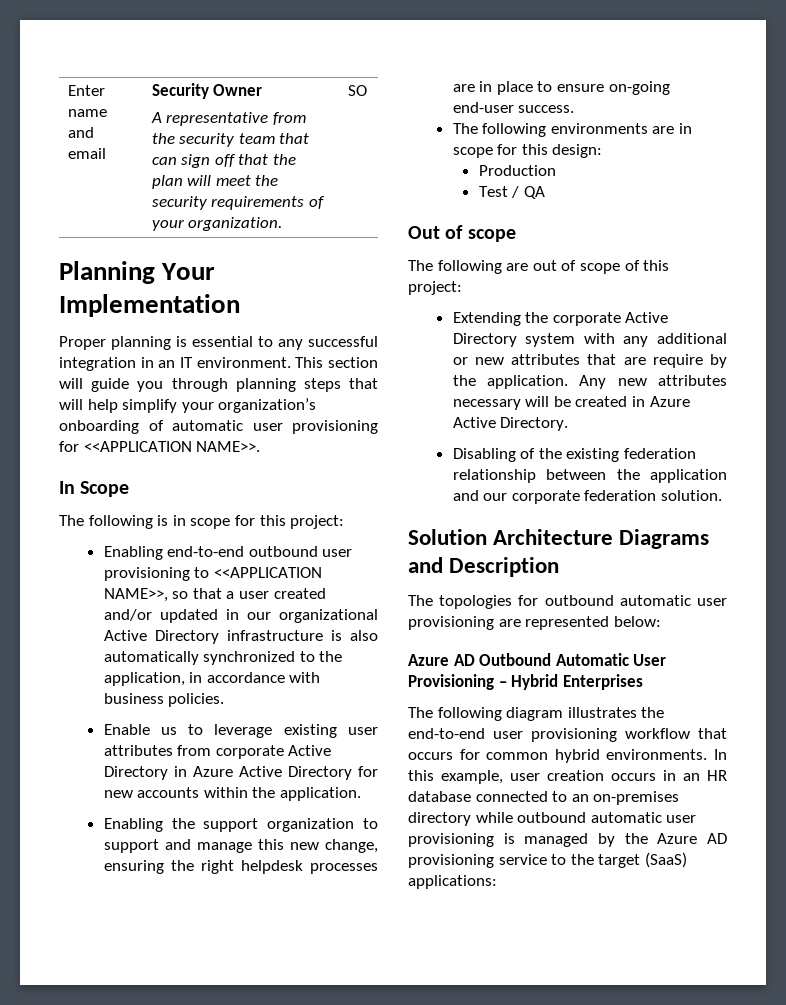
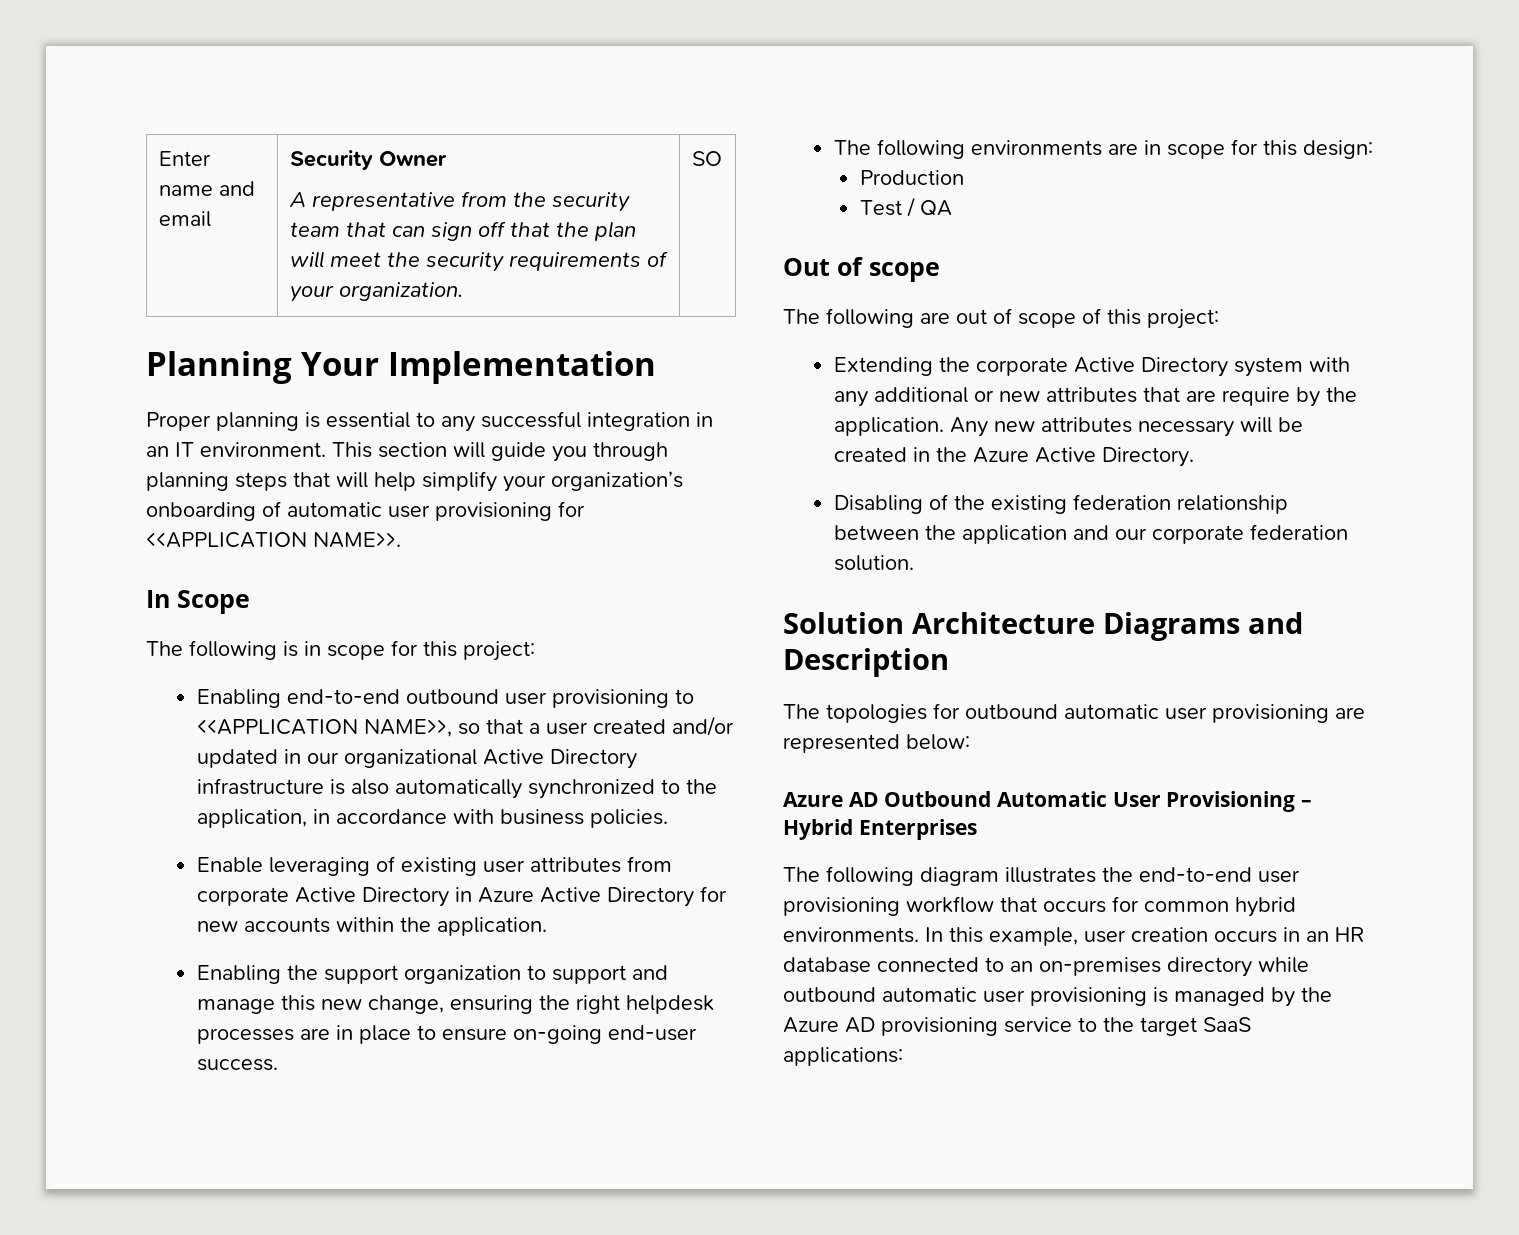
[160,724,273,738] us to leverage -> [268,856,395,876] leveraging of
(646, 401) none -> [935,447,967,462] the
[644,852,687,868] (SaaS) -> [1203,1017,1251,1032] SaaS

